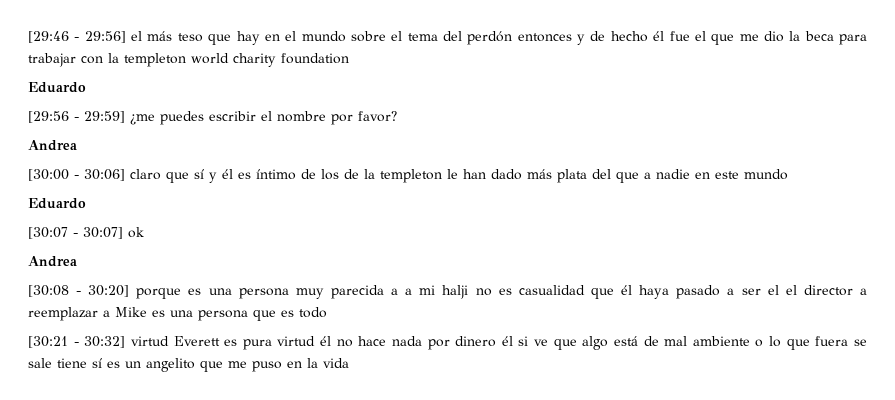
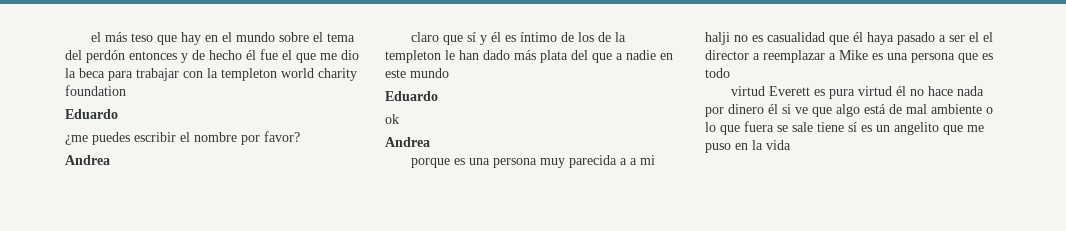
[28,31,126,43] [29:46 - 29:56] -> (91, 37) none
[28,111,125,123] [29:56 - 29:59] -> (118, 114) none
[28,169,125,181] [30:00 - 30:06] -> (110, 160) none
[28,227,123,239] [30:07 - 30:07] -> (438, 96) none
[28,285,130,297] [30:08 - 30:20] -> (430, 142) none
[28,336,126,348] [30:21 - 30:32] -> (730, 73) none

